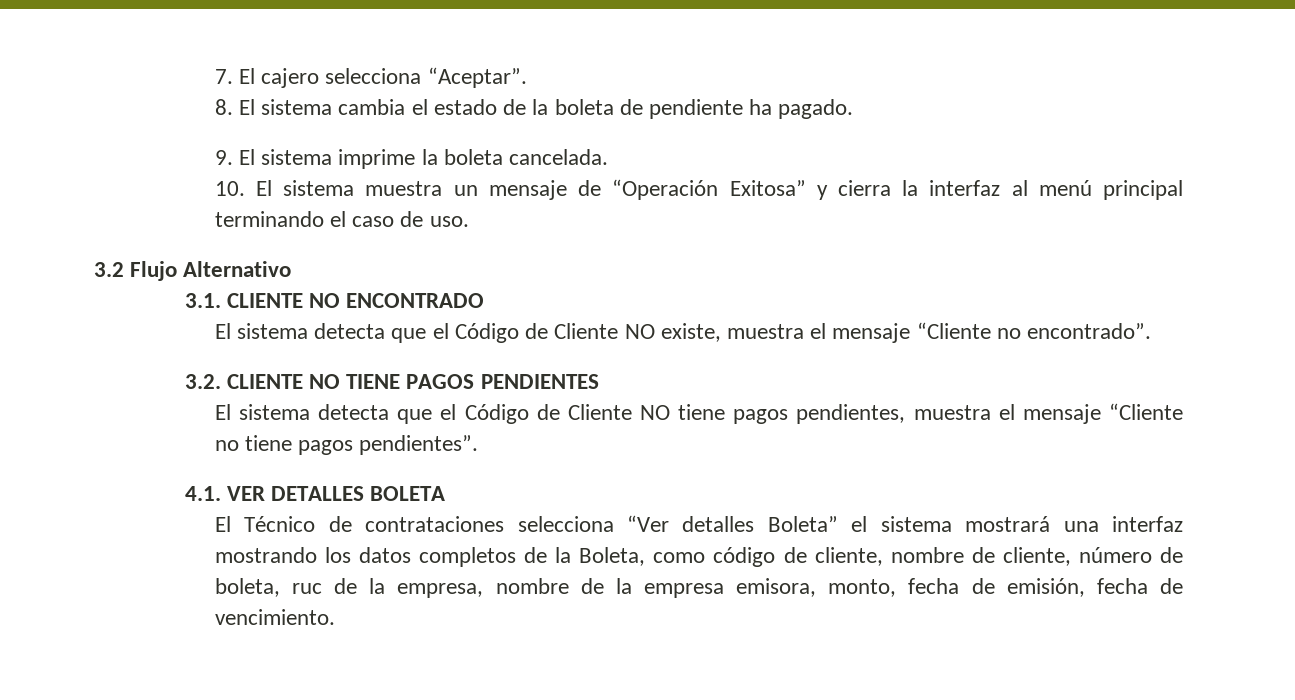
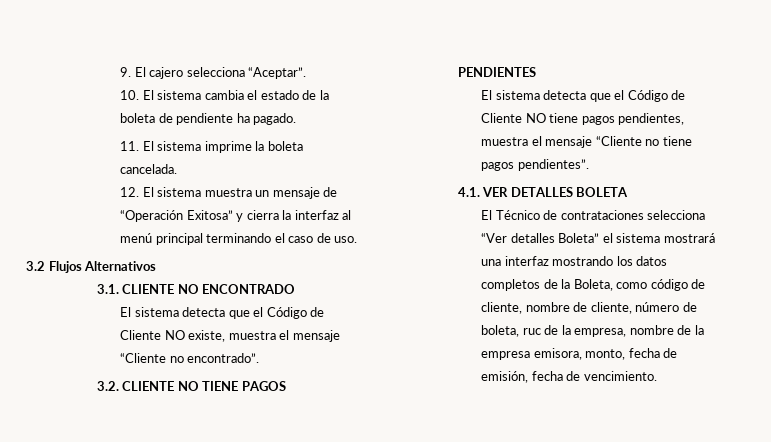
[214,69,233,84] 7. -> [120,67,132,77] 9.
[214,99,233,115] 8. -> [120,90,140,100] 10.
[214,150,233,165] 9. -> [120,141,140,151] 11.
[214,181,245,196] 10. -> [120,187,140,197] 12.
[130,261,292,281] Flujo Alternativo -> [48,261,157,273] Flujos Alternativos

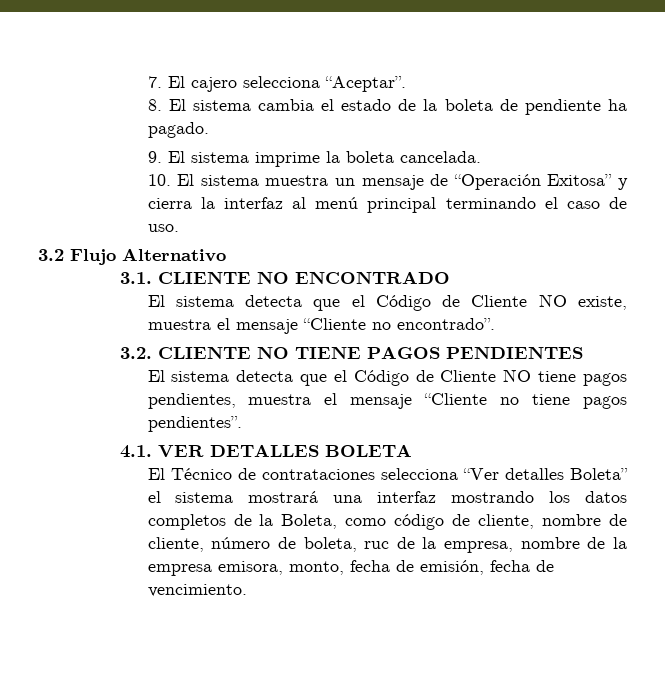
[120,67,132,77] 9. -> [147,76,162,88] 7.
[120,90,140,100] 10. -> [147,99,162,111] 8.
[120,141,140,151] 11. -> [147,151,162,163] 9.
[120,187,140,197] 12. -> [147,174,171,186] 10.
[48,261,157,273] Flujos Alternativos -> [70,248,226,265] Flujo Alternativo

